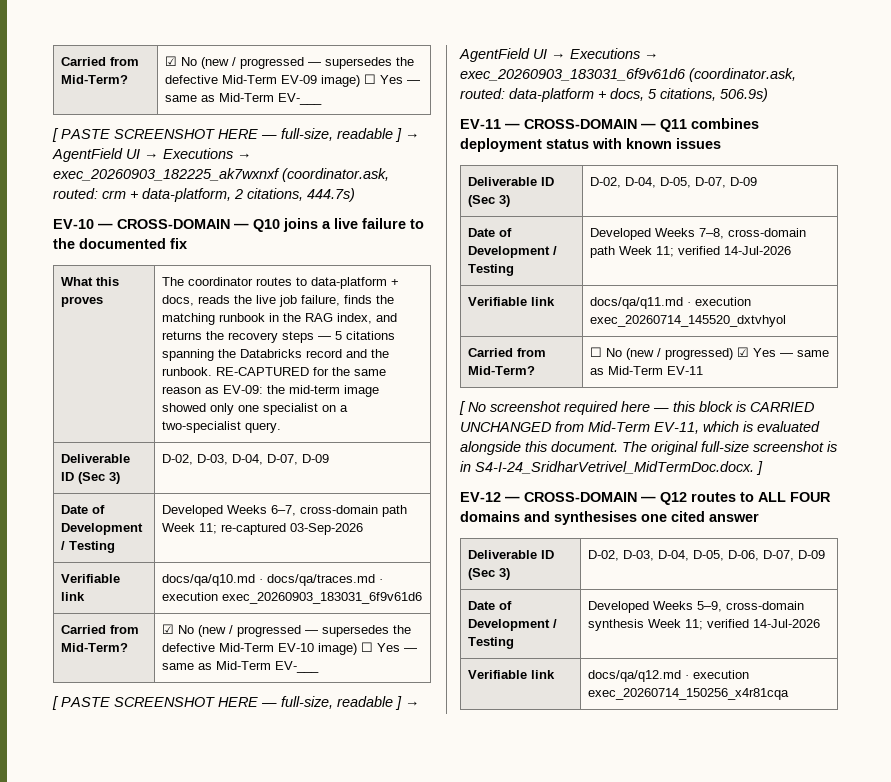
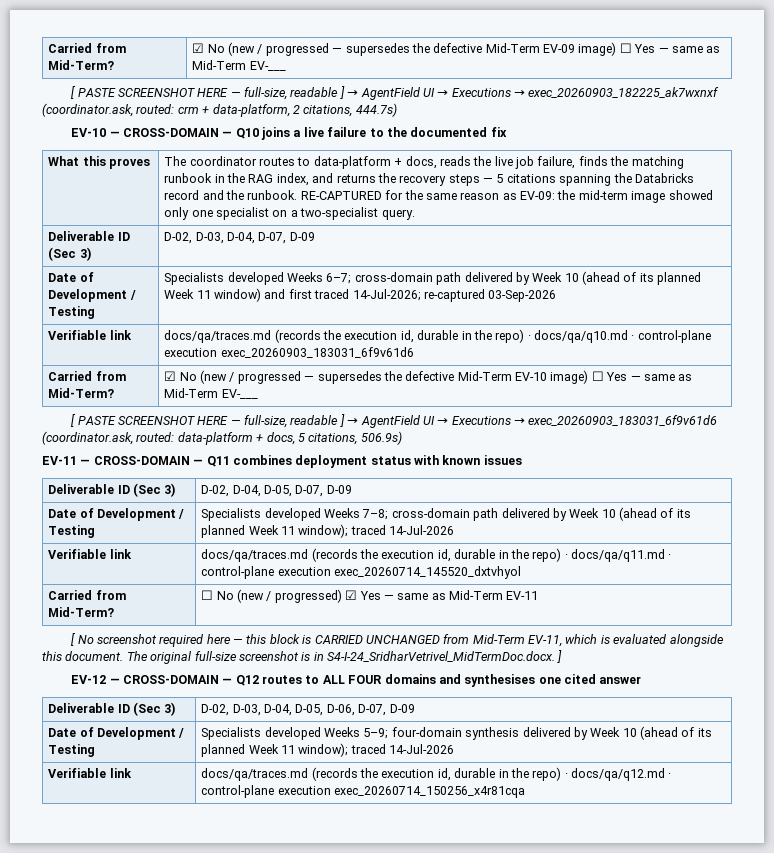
[162,505,408,517] [162,523,364,535] [61,574,121,583] [61,592,86,601] [162,574,384,586] Developed Weeks 6–7, cross-domain path Week 11; re-captured 03-Sep-2026 // Verifiable link | docs/qa/q10.md · docs/qa/traces.md · -> [164,271,702,285] [164,288,557,302] [48,330,132,340] [164,329,711,343] Specialists developed Weeks 6–7; cross-domain path delivered by Week 10 (ahead of its planned Week 11 window) and first traced 14-Jul-2026; re-captured 03-Sep-2026 // Verifiable link | docs/qa/traces.md (records the execution id, durable in the repo) · docs/qa/q10.md · control-plane
[590,228,807,240] [590,246,792,258] [468,297,556,306] Developed Weeks 7–8, cross-domain path Week 11; verified 14-Jul-2026 // Verifiable link | -> [201,507,691,521] [201,524,455,538] [48,549,132,559] [201,548,568,562] Specialists developed Weeks 7–8; cross-domain path delivered by Week 10 (ahead of its planned Week 11 window); traced 14-Jul-2026 // Verifiable link | docs/qa/traces.md (records the execution id, durable in the repo) ·
(692, 304) none -> [201,566,275,579] control-plane
[588,601,805,613] [588,619,821,631] [468,670,556,679] Developed Weeks 5–9, cross-domain synthesis Week 11; verified 14-Jul-2026 // Verifiable link | -> [201,726,712,740] [201,743,455,757] [48,768,132,778] [201,767,568,781] Specialists developed Weeks 5–9; four-domain synthesis delivered by Week 10 (ahead of its planned Week 11 window); traced 14-Jul-2026 // Verifiable link | docs/qa/traces.md (records the execution id, durable in the repo) ·
(690, 677) none -> [201,785,275,798] control-plane

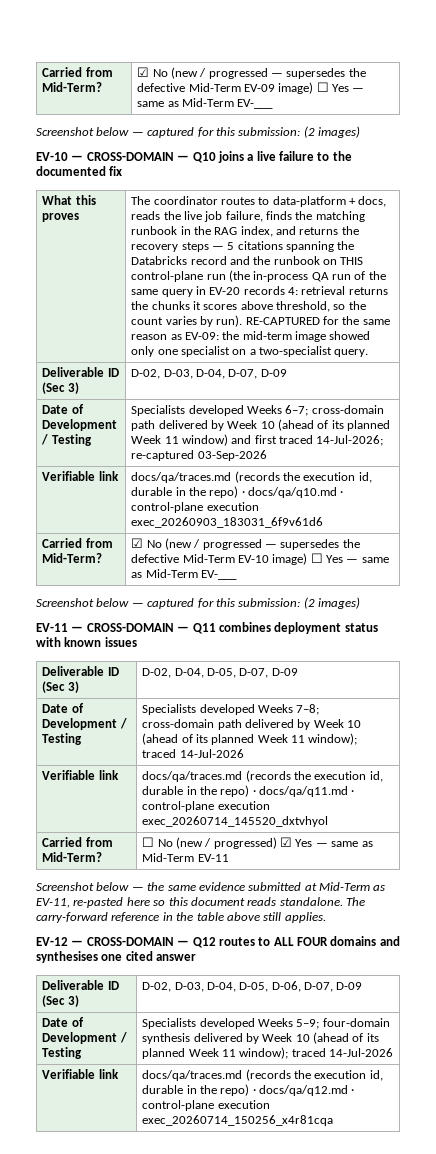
[71,86,720,100] [42,103,397,117] [ PASTE SCREENSHOT HERE — full-size, readable ] → AgentField UI → Executions → exec_20260903_182225_ak7wxnxf (coordinator.ask, routed: crm + data-platform, 2 citations, 444.7s) -> [36,126,360,138] Screenshot below — captured for this submission: (2 images)
[247,190,298,200] runbook. -> [273,256,364,265] [131,270,386,282] [131,286,388,297] [131,301,366,312] [131,315,243,327] runbook on THIS control-plane run (the in-process QA run of the same query in EV-20 records 4: retrieval returns the chunks it scores above threshold, so the count varies by run).
[71,414,718,428] [42,431,402,445] [ PASTE SCREENSHOT HERE — full-size, readable ] → AgentField UI → Executions → exec_20260903_183031_6f9v61d6 (coordinator.ask, routed: data-platform + docs, 5 citations, 506.9s) -> [36,597,360,609] Screenshot below — captured for this submission: (2 images)
[71,633,724,647] [42,650,563,664] [ No screenshot required here — this block is CARRIED UNCHANGED from Mid-Term EV-11, which is evaluated alongside this document. The original full-size screenshot is in S4-I-24_SridharVetrivel_MidTermDoc.docx. ] -> [36,882,386,891] [36,897,365,908] [36,912,326,923] Screenshot below — the same evidence submitted at Mid-Term as EV-11, re-pasted here so this document reads standalone. The carry-forward reference in the table above still applies.

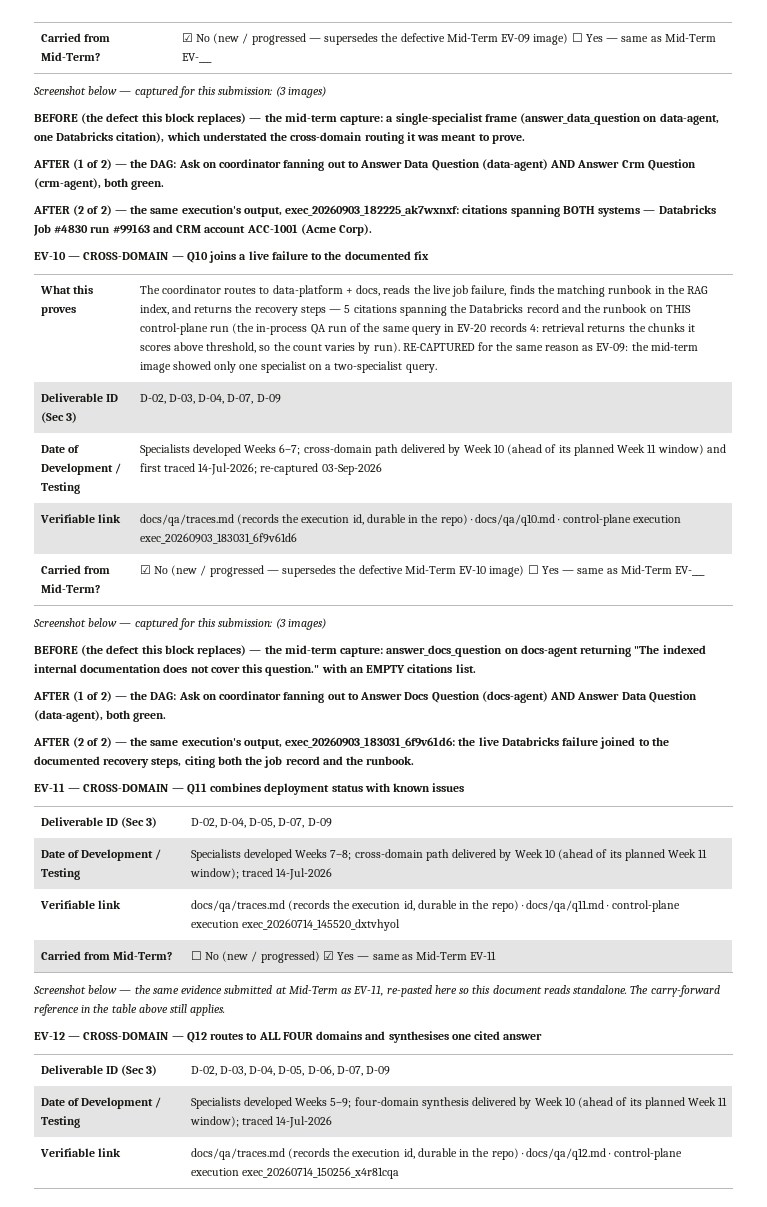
[303,126,360,138] (2 images) -> [275,86,326,98] [34,113,719,125] [34,132,525,144] [33,159,696,171] [34,178,165,190] [33,205,716,217] [33,224,373,236] (3 images) // BEFORE (the defect this block replaces) — the mid-term capture: a single-specialist frame (answer_data_question on data-agent, one Databricks citation), which understated the cross-domain routing it was meant to prove. // AFTER (1 of 2) — the DAG: Ask on coordinator fanning out to Answer Data Question (data-agent) AND Answer Crm Question (crm-agent), both green. // AFTER (2 of 2) — the same execution's output, exec_20260903_182225_ak7wxnxf: citations spanning BOTH systems — Databricks Job #4830 run #99163 and CRM account ACC-1001 (Acme Corp).
[303,597,360,609] (2 images) -> [275,618,326,630] [34,645,706,657] [34,664,476,676] [33,691,697,703] [34,710,167,722] [33,737,669,749] [34,756,415,768] (3 images) // BEFORE (the defect this block replaces) — the mid-term capture: answer_docs_question on docs-agent returning "The indexed internal documentation does not cover this question." with an EMPTY citations list. // AFTER (1 of 2) — the DAG: Ask on coordinator fanning out to Answer Docs Question (docs-agent) AND Answer Data Question (data-agent), both green. // AFTER (2 of 2) — the same execution's output, exec_20260903_183031_6f9v61d6: the live Databricks failure joined to the documented recovery steps, citing both the job record and the runbook.

